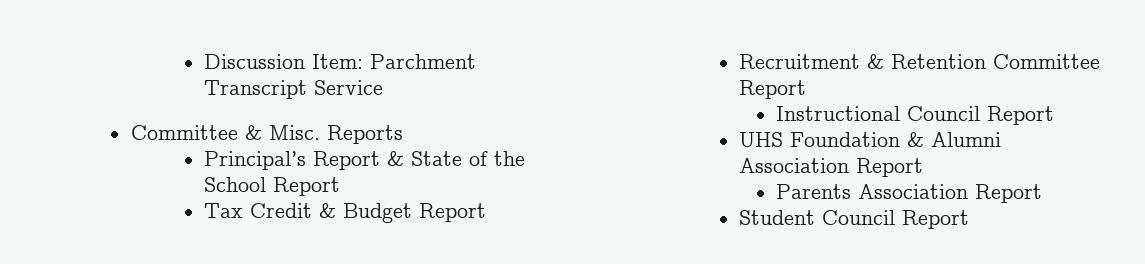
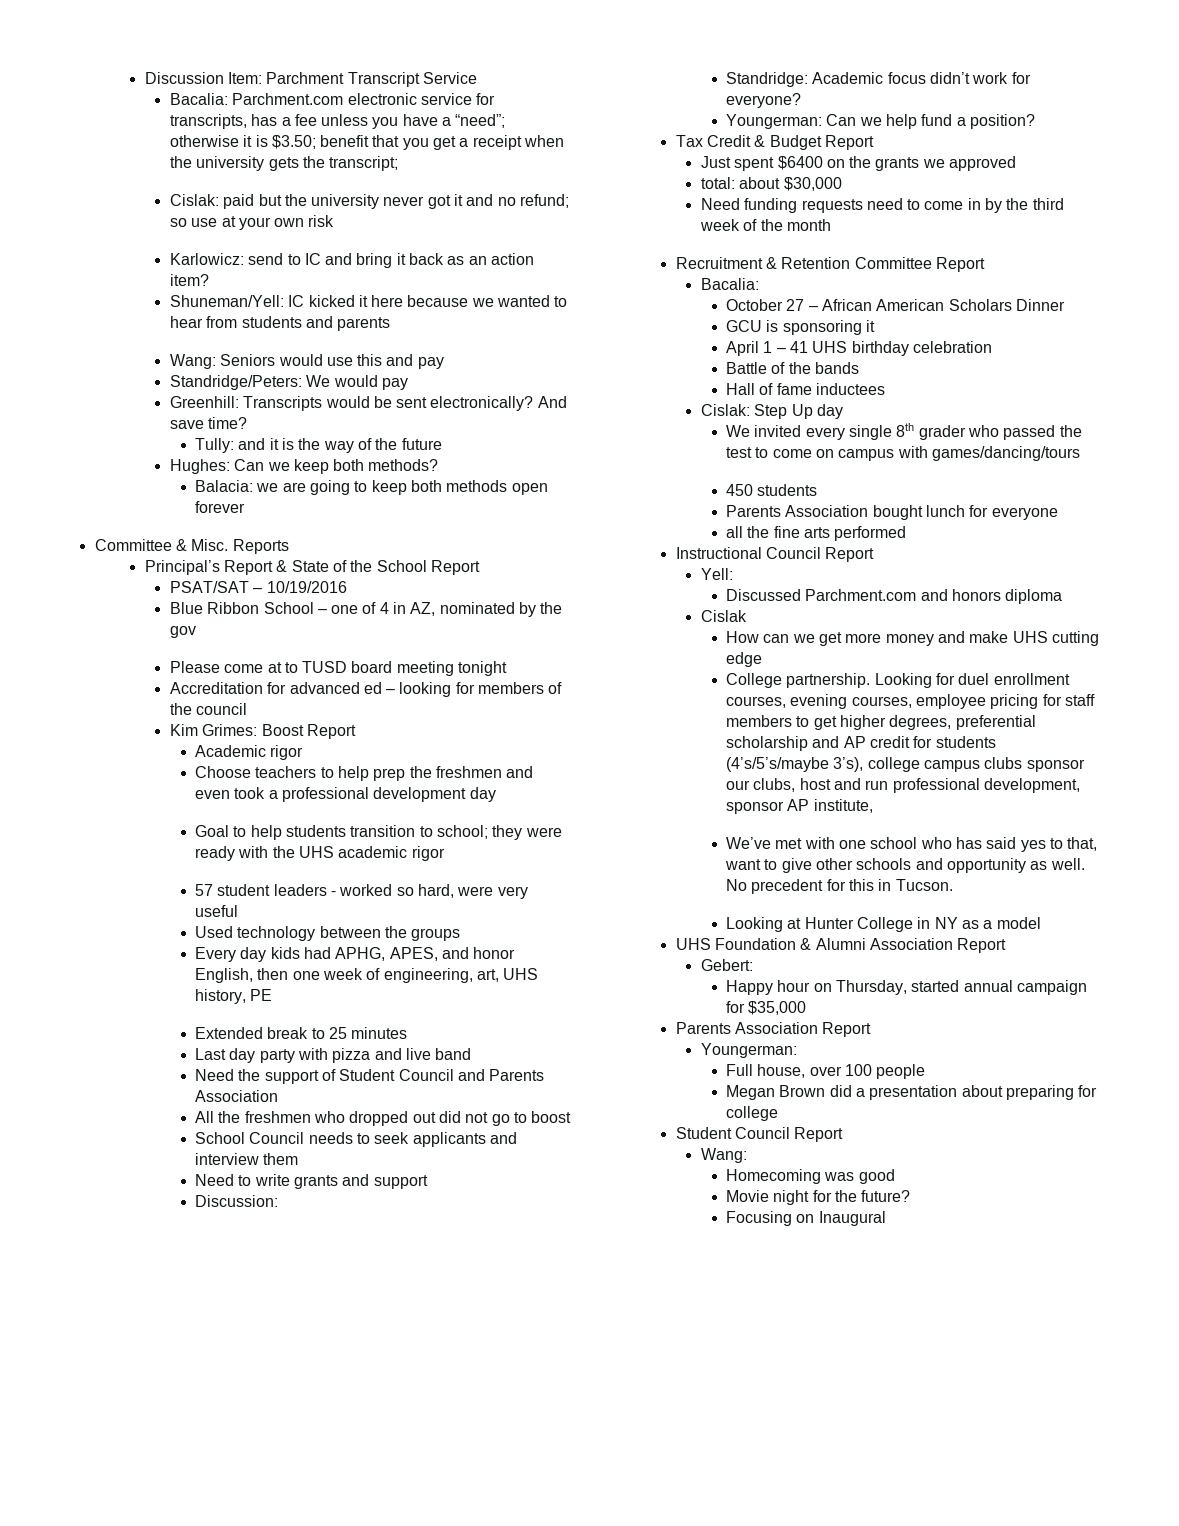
(384, 87) none -> [169,93,496,105] [169,114,506,129] [169,135,565,150] [169,156,399,171] [169,194,570,209] [169,215,335,230] [169,253,535,268] [169,274,209,286] [169,295,568,307] [169,316,391,331] [169,354,444,369] [169,375,408,390] [169,396,567,411] [169,417,248,429] [194,438,442,453] [169,459,439,474] [194,480,548,495] [194,501,245,513] // Bacalia: Parchment.com electronic service for transcripts, has a fee unless you have a “need”; otherwise it is $3.50; benefit that you get a receipt when the university gets the transcript; // Cislak: paid but the university never got it and no refund; so use at your own risk // Karlowicz: send to IC and bring it back as an action item? // Shuneman/Yell: IC kicked it here because we wanted to hear from students and parents // Wang: Seniors would use this and pay // Standridge/Peters: We would pay // Greenhill: Transcripts would be sent electronically? And save time? // Tully: and it is the way of the future // Hughes: Can we keep both methods? // Balacia: we are going to keep both methods open forever
(341, 186) none -> [169,581,347,593] [169,602,563,617] [169,626,196,638] [169,661,508,676] [169,682,563,697] [169,703,248,715] [169,724,356,739] [194,745,304,760] [194,766,534,781] [194,787,496,802] [194,825,562,840] [194,846,445,861] [194,884,528,899] [194,905,238,917] [194,926,461,941] [194,947,516,962] [194,968,539,983] [194,989,273,1004] [194,1027,408,1039] [194,1048,472,1063] [194,1069,545,1084] [194,1090,278,1102] [194,1111,572,1126] [194,1132,517,1147] [194,1153,299,1165] [194,1174,428,1189] [194,1195,278,1207] [725,72,1031,87] [725,93,801,108] [725,114,1035,129] // PSAT/SAT – 10/19/2016 // Blue Ribbon School – one of 4 in AZ, nominated by the gov // Please come at to TUSD board meeting tonight // Accreditation for advanced ed – looking for members of the council // Kim Grimes: Boost Report // Academic rigor // Choose teachers to help prep the freshmen and even took a professional development day // Goal to help students transition to school; they were ready with the UHS academic rigor // 57 student leaders - worked so hard, were very useful // Used technology between the groups // Every day kids had APHG, APES, and honor English, then one week of engineering, art, UHS history, PE // Extended break to 25 minutes // Last day party with pizza and live band // Need the support of Student Council and Parents Association // All the freshmen who dropped out did not go to boost // School Council needs to seek applicants and interview them // Need to write grants and support // Discussion: // Standridge: Academic focus didn’t work for everyone? // Youngerman: Can we help fund a position?
(487, 212) none -> [700,156,1017,171] [700,177,842,191] [700,198,1064,213] [699,219,831,231] // Just spent $6400 on the grants we approved // total: about $30,000 // Need funding requests need to come in by the third week of the month
[776,106,1055,125] Instructional Council Report -> [700,278,759,290] [725,299,1065,311] [725,320,875,335] [725,341,992,356] [725,362,859,374] [725,383,885,395] [700,404,843,419] [725,423,1082,440] [725,446,1080,461] [725,484,818,496] [725,505,1058,520] [725,526,907,541] [675,547,875,562] [700,568,733,580] [725,589,1063,604] [700,610,747,622] [725,631,1099,646] [725,652,762,667] [725,673,1070,688] [725,694,1095,709] [725,715,1036,730] [725,736,996,751] [725,757,1085,772] [725,778,1080,793] [725,799,873,814] [725,837,1098,852] [724,858,1085,873] [725,879,953,894] [725,917,1041,932] Bacalia: // October 27 – African American Scholars Dinner // GCU is sponsoring it // April 1 – 41 UHS birthday celebration // Battle of the bands // Hall of fame inductees // Cislak: Step Up day // We invited every single 8th grader who passed the test to come on campus with games/dancing/tours // 450 students // Parents Association bought lunch for everyone // all the fine arts performed // Instructional Council Report // Yell: // Discussed Parchment.com and honors diploma // Cislak // How can we get more money and make UHS cutting edge // College partnership. Looking for duel enrollment courses, evening courses, employee pricing for staff members to get higher degrees, preferential scholarship and AP credit for students (4’s/5’s/maybe 3’s), college campus clubs sponsor our clubs, host and run professional development, sponsor AP institute, // We’ve met with one school who has said yes to that, want to give other schools and opportunity as well. No precedent for this in Tucson. // Looking at Hunter College in NY as a model
[776,184,1043,203] [739,210,970,229] Parents Association Report // Student Council Report -> [700,959,753,971] [725,980,1087,995] [725,1001,807,1015] [675,1022,872,1037] [700,1043,797,1058] [725,1064,926,1079] [725,1085,1098,1100] [725,1106,778,1121] [675,1127,844,1142] [700,1148,747,1163] [725,1169,895,1184] [725,1190,911,1205] [725,1211,886,1226] Gebert: // Happy hour on Thursday, started annual campaign for $35,000 // Parents Association Report // Youngerman: // Full house, over 100 people // Megan Brown did a presentation about preparing for college // Student Council Report // Wang: // Homecoming was good // Movie night for the future? // Focusing on Inaugural

